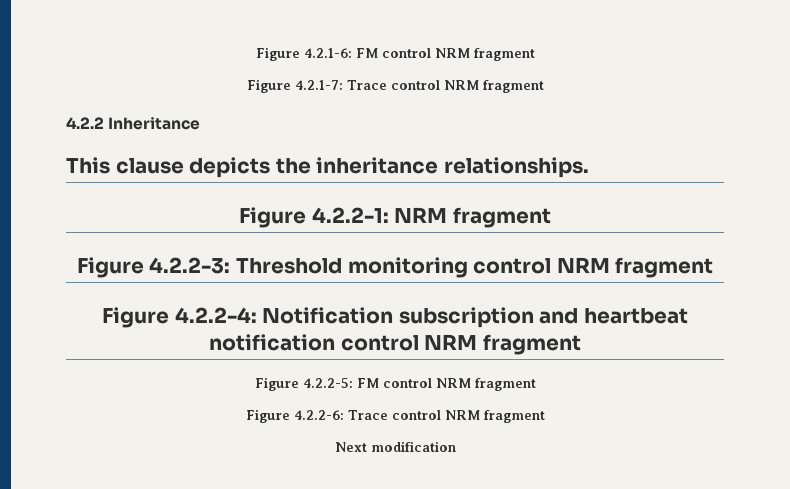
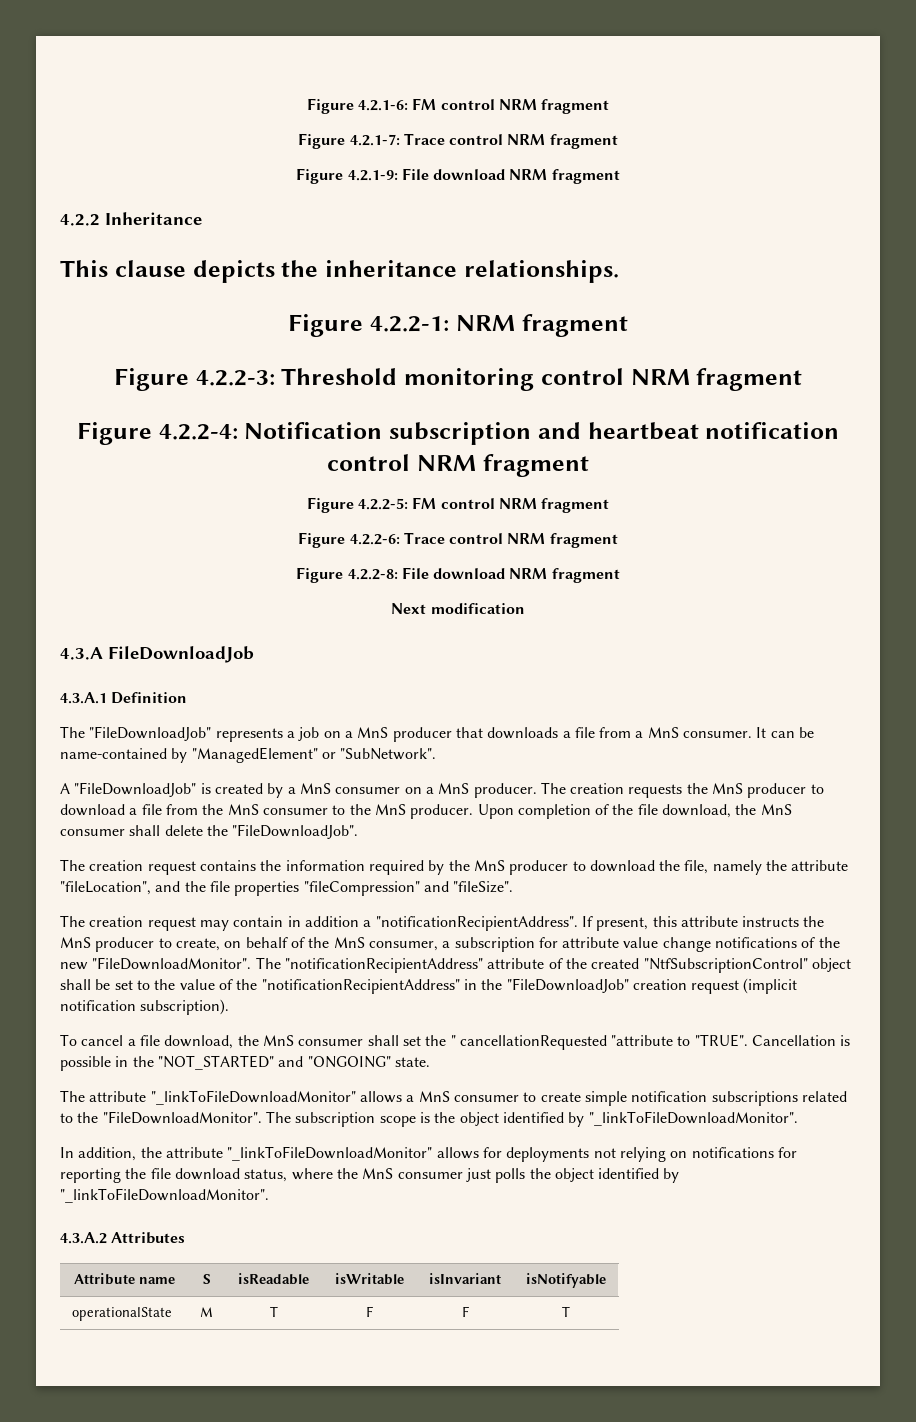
(544, 86) none -> [296,168,620,184] // Figure 4.2.1-9: File download NRM fragment
[334,441,456,452] Next modification -> [296,567,620,583] [391,603,525,614] [60,646,254,663] [60,692,188,704] [60,726,815,742] [60,747,437,763] [60,782,824,798] [60,804,792,819] [60,824,359,839] [60,859,849,875] [60,881,514,896] [60,915,825,931] [60,937,840,952] [60,957,851,973] [60,978,798,994] [60,999,230,1015] [60,1034,851,1050] [60,1055,430,1071] [60,1090,847,1106] [60,1111,798,1127] [60,1146,797,1162] [60,1168,680,1183] [60,1188,269,1203] [60,1232,186,1244] [73,1273,175,1285] [202,1274,211,1284] [238,1273,309,1285] [334,1273,404,1285] [429,1273,501,1284] [526,1273,606,1288] [72,1307,173,1321] [200,1307,213,1317] [269,1306,278,1317] [365,1306,373,1317] [461,1306,469,1317] [562,1306,570,1317] Figure 4.2.2-8: File download NRM fragment // Next modification // 4.3.A FileDownloadJob // 4.3.A.1 Definition // The "FileDownloadJob" represents a job on a MnS producer that downloads a file from a MnS consumer. It can be name-contained by "ManagedElement" or "SubNetwork". // A "FileDownloadJob" is created by a MnS consumer on a MnS producer. The creation requests the MnS producer to download a file from the MnS consumer to the MnS producer. Upon completion of the file download, the MnS consumer shall delete the "FileDownloadJob". // The creation request contains the information required by the MnS producer to download the file, namely the attribute "fileLocation", and the file properties "fileCompression" and "fileSize". // The creation request may contain in addition a "notificationRecipientAddress". If present, this attribute instructs the MnS producer to create, on behalf of the MnS consumer, a subscription for attribute value change notifications of the new "FileDownloadMonitor". The "notificationRecipientAddress" attribute of the created "NtfSubscriptionControl" object shall be set to the value of the "notificationRecipientAddress" in the "FileDownloadJob" creation request (implicit notification subscription). // To cancel a file download, the MnS consumer shall set the " cancellationRequested "attribute to "TRUE". Cancellation is possible in the "NOT_STARTED" and "ONGOING" state. // The attribute "_linkToFileDownloadMonitor" allows a MnS consumer to create simple notification subscriptions related to the "FileDownloadMonitor". The subscription scope is the object identified by "_linkToFileDownloadMonitor". // In addition, the attribute "_linkToFileDownloadMonitor" allows for deployments not relying on notifications for reporting the file download status, where the MnS consumer just polls the object identified by "_linkToFileDownloadMonitor". // 4.3.A.2 Attributes // Attribute name | S | isReadable | isWritable | isInvariant | isNotifyable // operationalState | M | T | F | F | T

